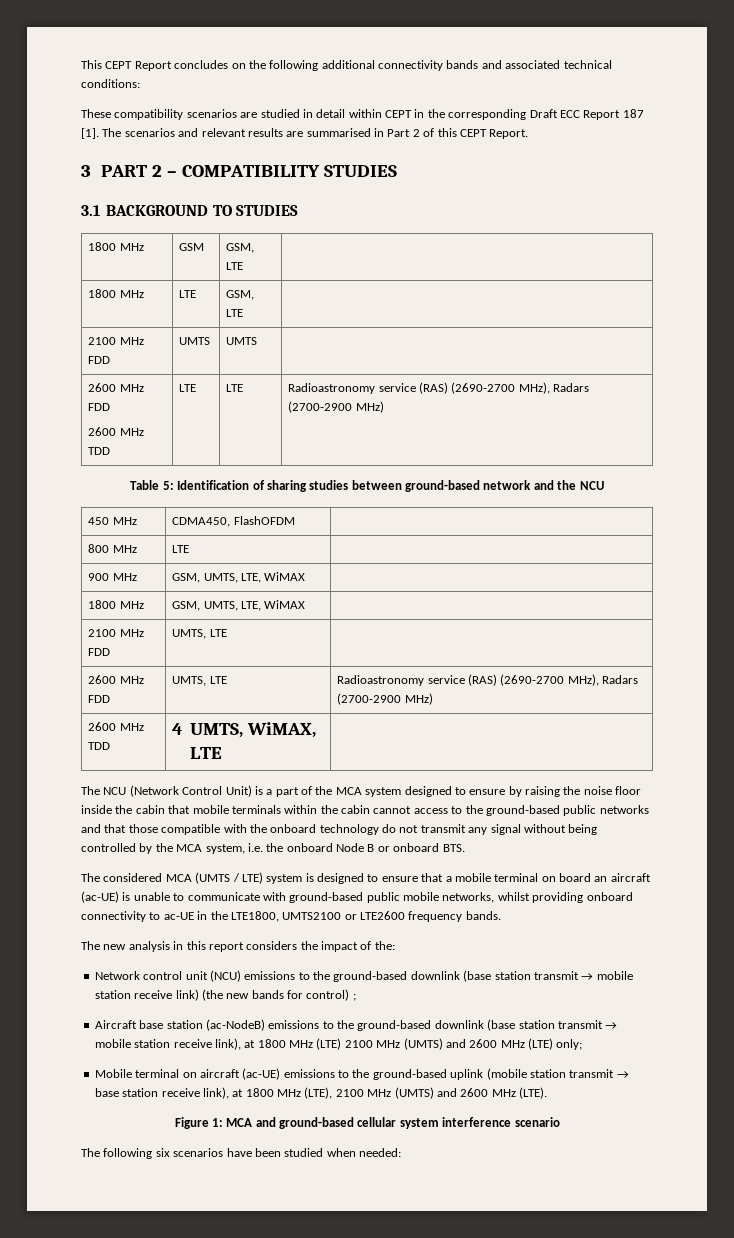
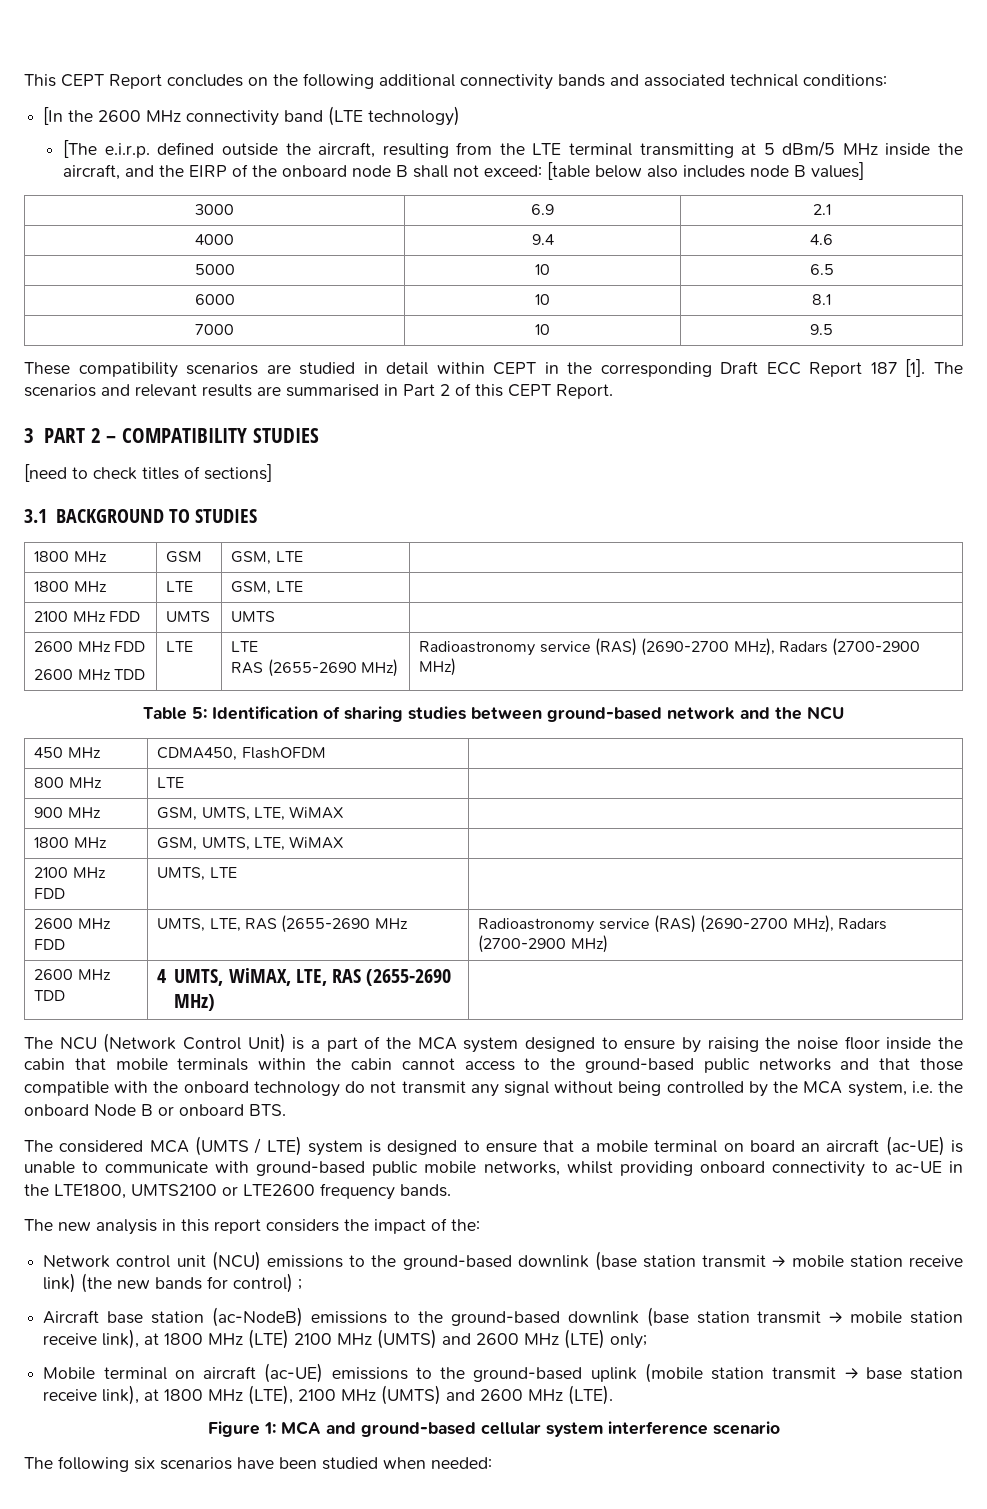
(140, 83) none -> [43,106,461,126] [63,140,963,158] [63,162,865,180] [195,204,234,215] [531,204,554,215] [812,204,831,215] [195,234,234,245] [531,234,554,245] [810,234,833,245] [194,264,235,275] [535,264,550,275] [809,264,834,275] [194,294,235,305] [535,294,550,305] [812,294,831,305] [195,324,234,335] [535,324,550,335] [810,324,833,335] // [In the 2600 MHz connectivity band (LTE technology) // [The e.i.r.p. defined outside the aircraft, resulting from the LTE terminal transmitting at 5 dBm/5 MHz inside the aircraft, and the EIRP of the onboard node B shall not exceed: [table below also includes node B values] // 3000 | 6.9 | 2.1 // 4000 | 9.4 | 4.6 // 5000 | 10 | 6.5 // 6000 | 10 | 8.1 // 7000 | 10 | 9.5
(398, 171) none -> [24,464,272,482] // [need to check titles of sections]
(244, 388) none -> [231,659,399,677] // RAS (2655-2690 MHz)
[209,676,227,684] LTE -> [209,915,408,933] LTE, RAS (2655-2690 MHz
[189,747,222,759] LTE -> [295,969,452,986] [174,994,216,1011] LTE, RAS (2655-2690 MHz)

